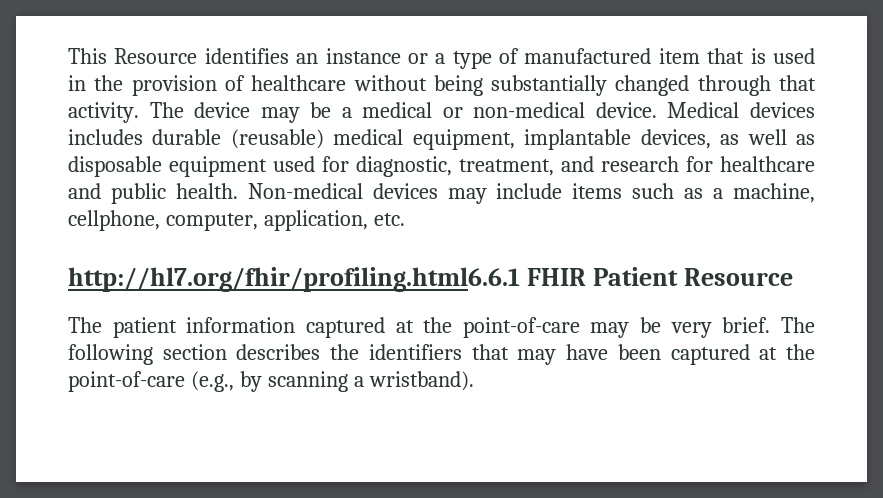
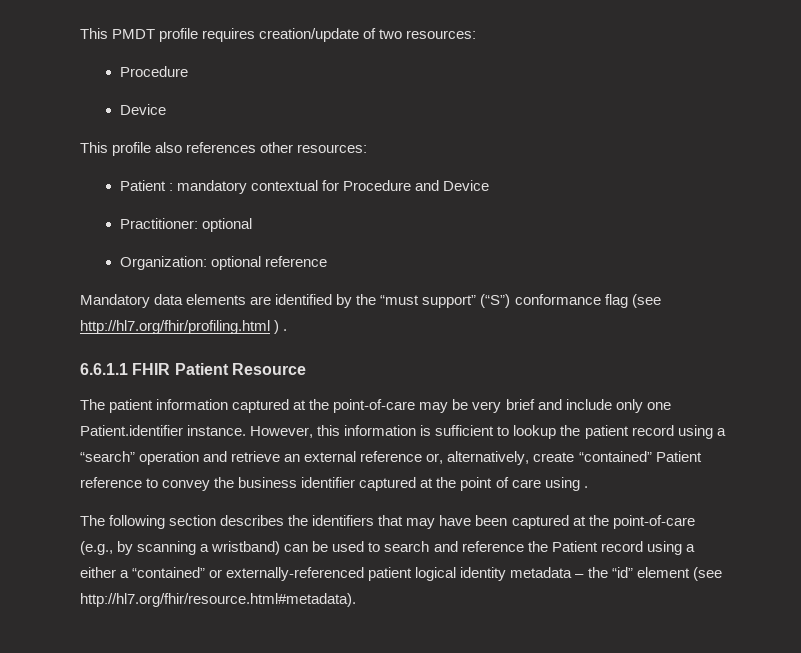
[68,48,815,69] [68,75,816,96] [68,102,815,123] [68,129,815,150] [68,156,815,177] [68,183,815,204] [68,210,405,231] [68,267,520,292] This Resource identifies an instance or a type of manufactured item that is used in the provision of healthcare without being substantially changed through that activity. The device may be a medical or non-medical device. Medical devices includes durable (reusable) medical equipment, implantable devices, as well as disposable equipment used for diagnostic, treatment, and research for healthcare and public health. Non-medical devices may include items such as a machine, cellphone, computer, application, etc. // http://hl7.org/fhir/profiling.html6.6.1 -> [80,28,477,42] [119,66,188,77] [119,104,166,115] [80,142,368,156] [119,180,490,194] [119,218,252,232] [119,256,327,270] [80,294,661,308] [80,320,288,334] [80,363,128,375] This PMDT profile requires creation/update of two resources: // Procedure // Device // This profile also references other resources: // Patient : mandatory contextual for Procedure and Device // Practitioner: optional // Organization: optional reference // Mandatory data elements are identified by the “must support” (“S”) conformance flag (see http://hl7.org/fhir/profiling.html ) . // 6.6.1.1
[722,317,771,333] brief. -> [505,399,671,413] [80,425,726,439] [80,451,702,465] [80,477,588,491] brief and include only one Patient.identifier instance. However, this information is sufficient to lookup the patient record using a “search” operation and retrieve an external reference or, alternatively, create “contained” Patient reference to convey the business identifier captured at the point of care using . //
[368,371,474,391] wristband). -> [211,541,695,555] [80,567,722,581] [80,593,356,607] wristband) can be used to search and reference the Patient record using a either a “contained” or externally-referenced patient logical identity metadata – the “id” element (see http://hl7.org/fhir/resource.html#metadata).

